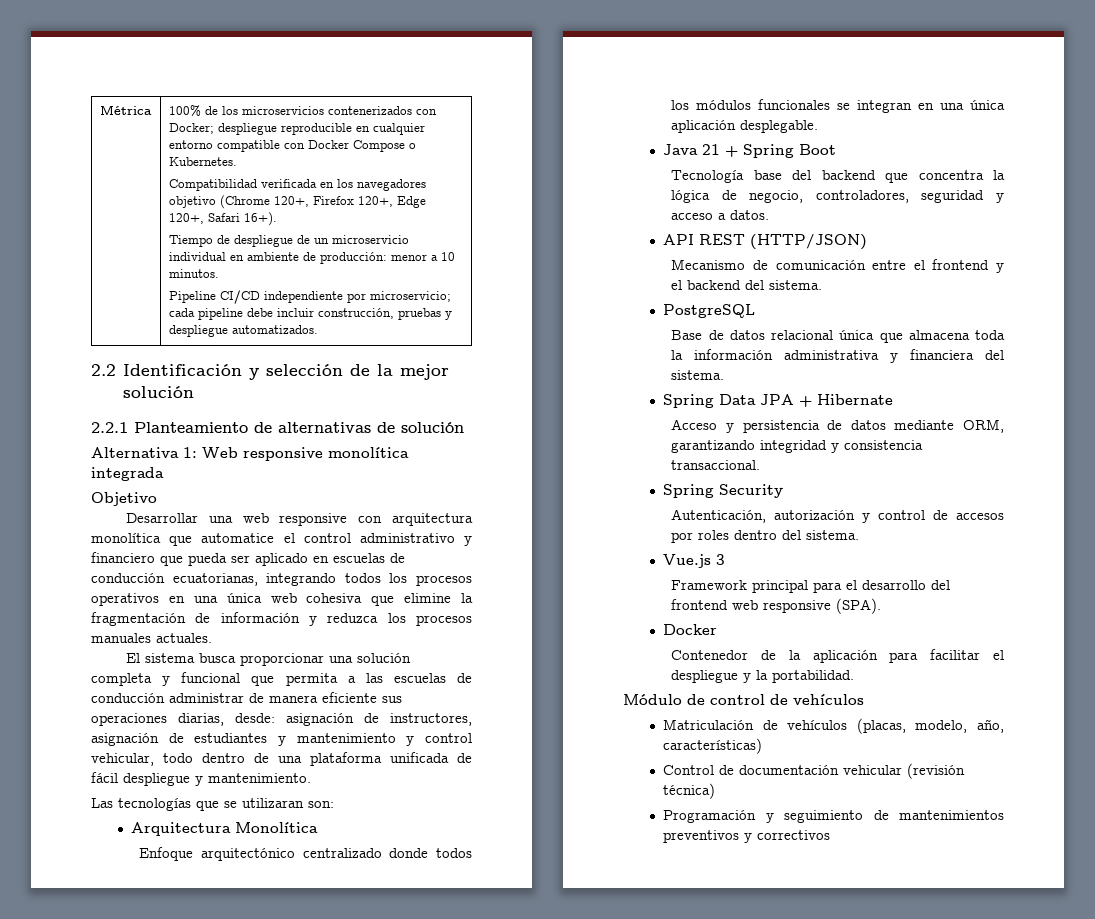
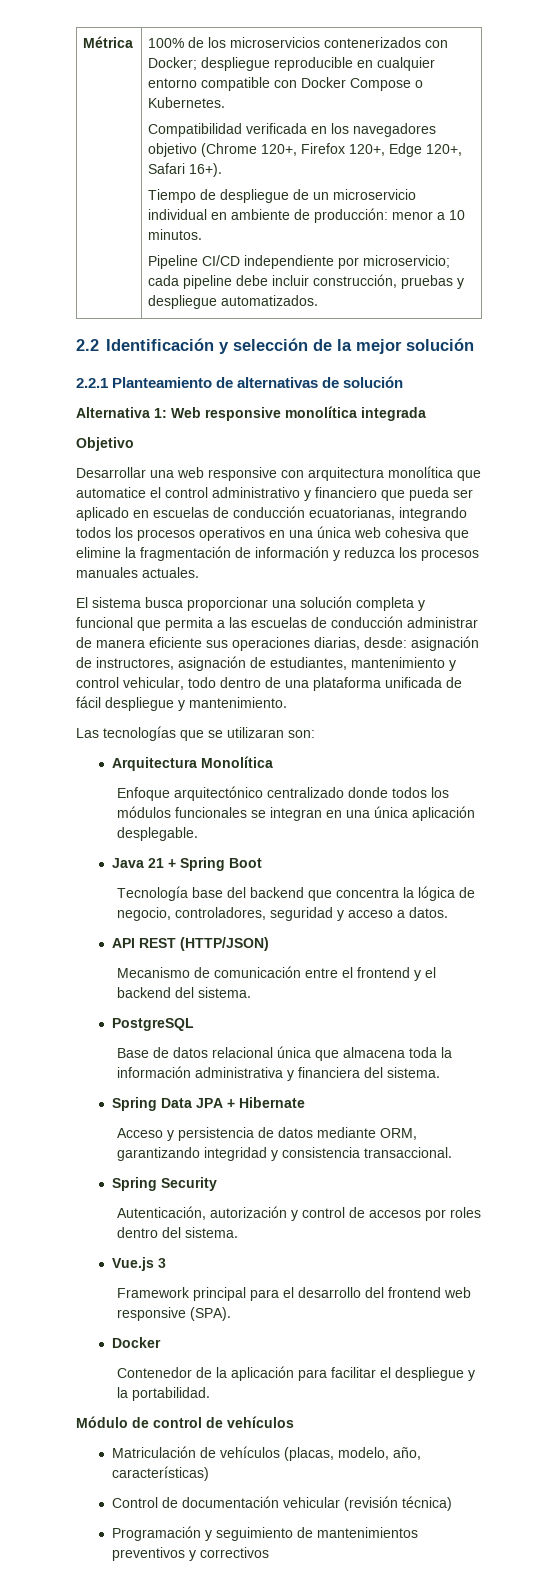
[194,733,286,746] estudiantes y -> [270,657,347,670] estudiantes,

